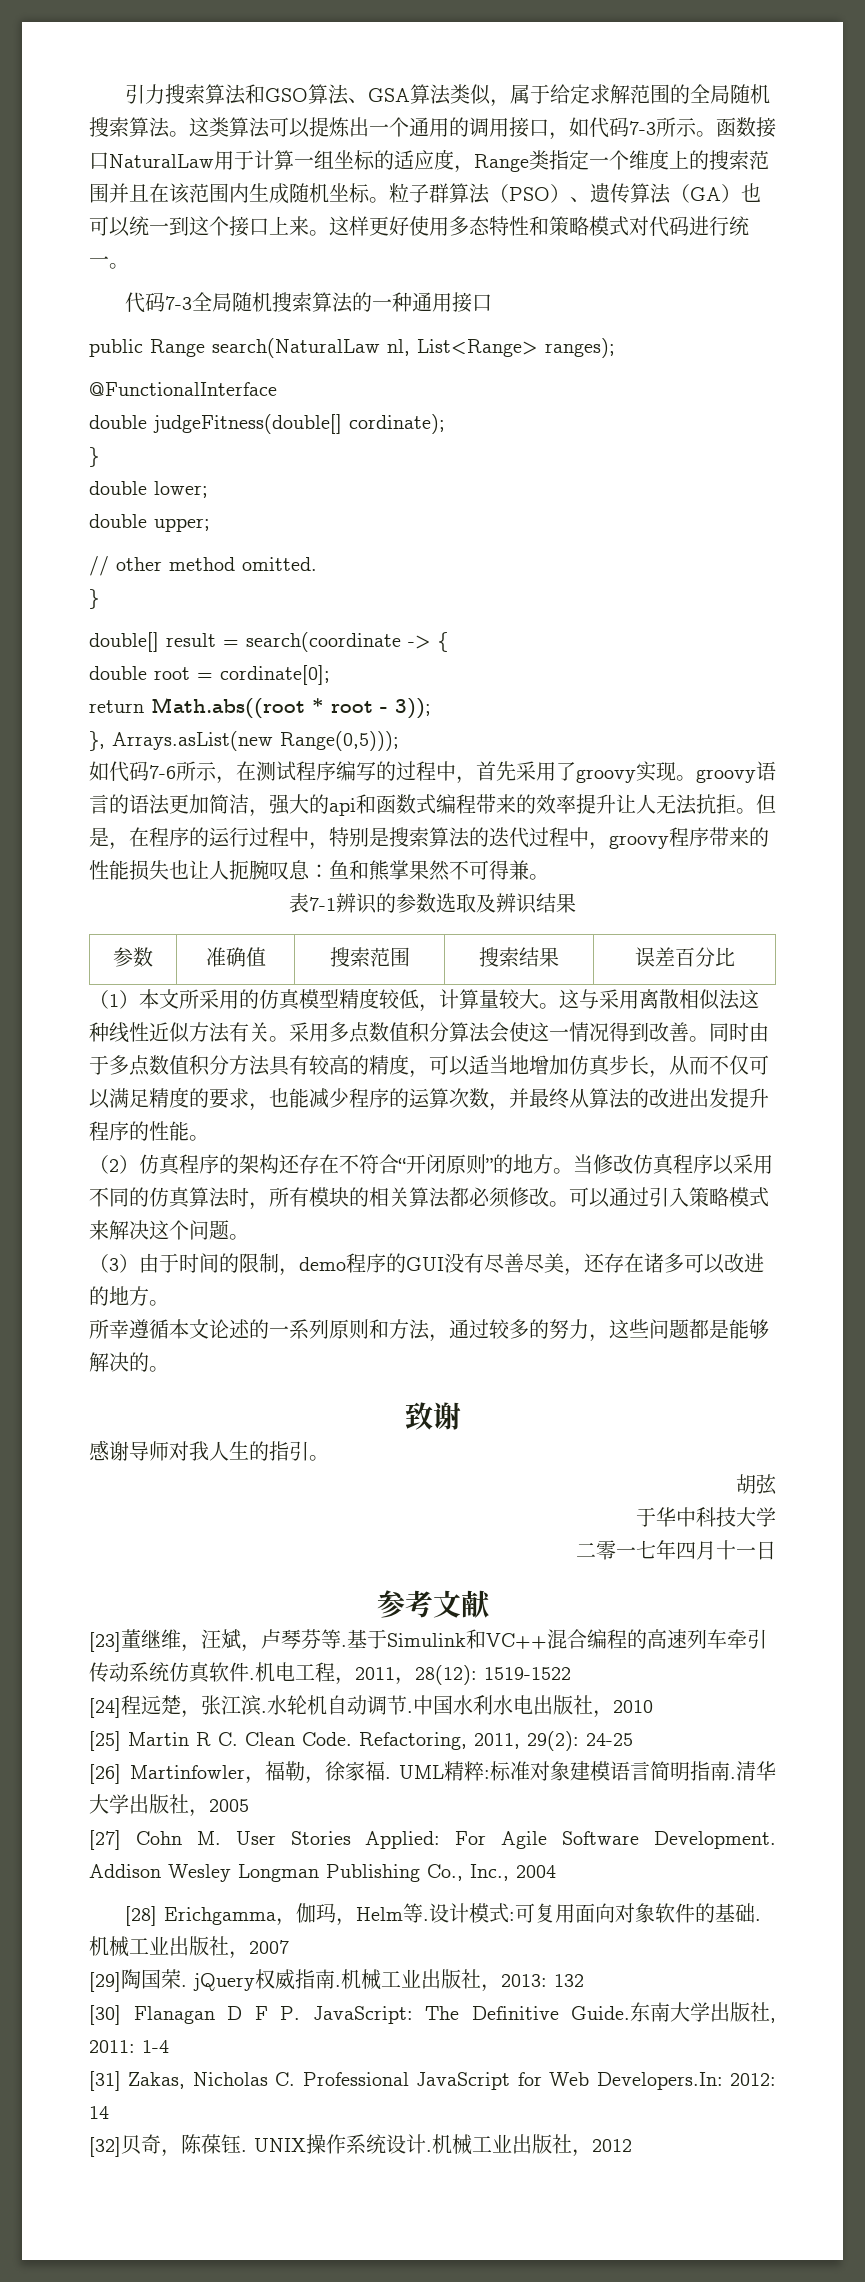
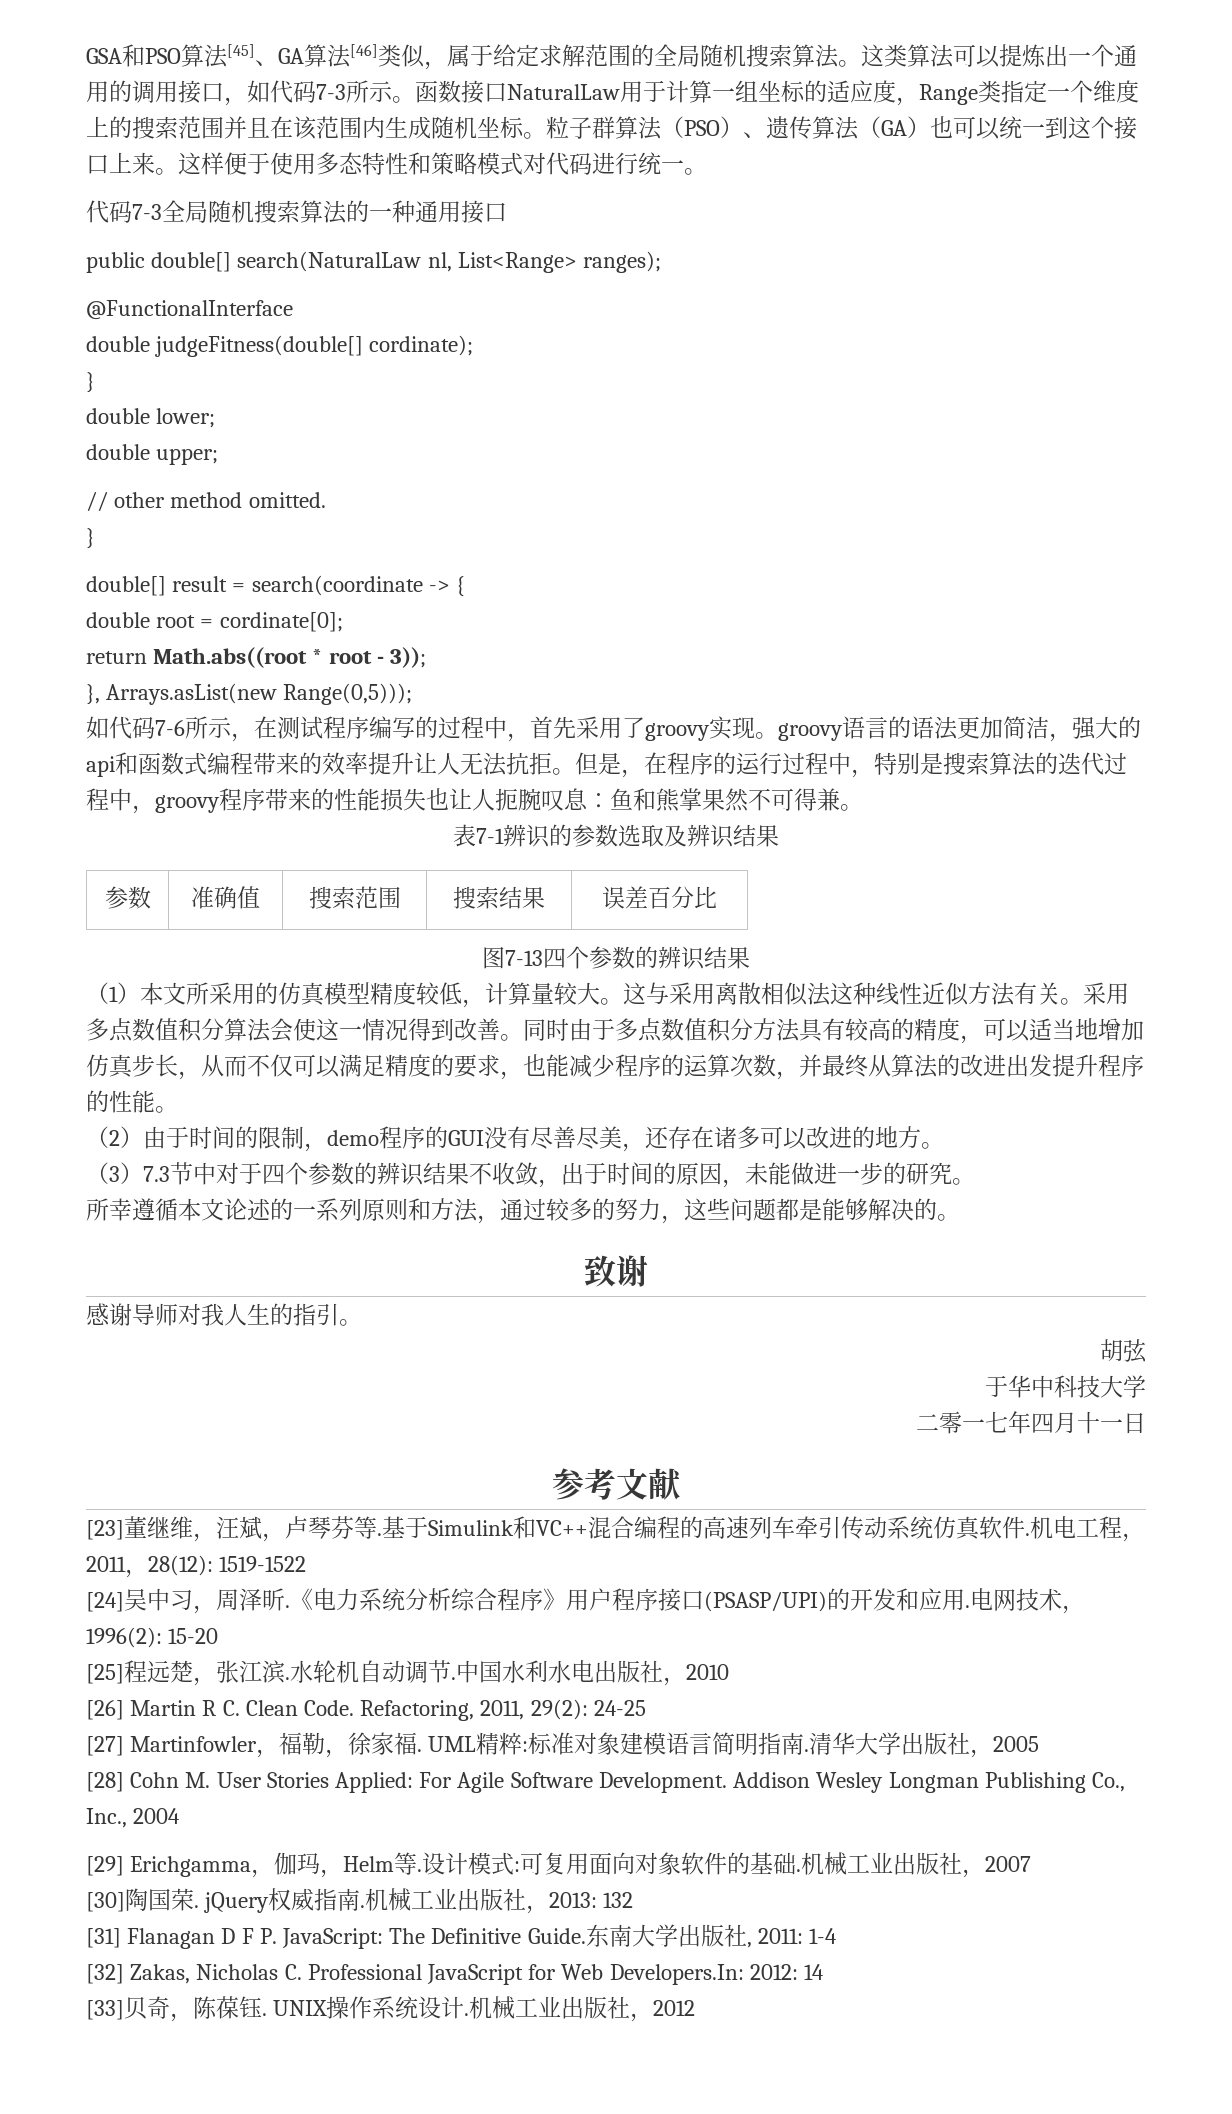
[124,84,451,105] 引力搜索算法和GSO算法、GSA算法 -> [86,44,255,68] [255,44,378,68] GSA和PSO算法[45]、GA算法[46]
[369,216,409,236] 更好 -> [224,152,270,175] 便于
[150,339,205,357] Range -> [151,251,232,272] double[]
(735, 957) none -> [482,946,750,970] // 图7-13四个参数的辨识结果
[139,1154,773,1175] [89,1187,769,1210] [89,1220,249,1240] [89,1254,139,1273] 仿真程序的架构还存在不符合“开闭原则”的地方。当修改仿真程序以采用不同的仿真算法时，所有模块的相关算法都必须修改。可以通过引入策略模式来解决这个问题。 // （3） -> (143, 1137) none
(169, 1303) none -> [86,1162,975,1188] // （3）7.3节中对于四个参数的辨识结果不收敛，出于时间的原因，未能做进一步的研究。
(121, 1708) none -> [124,1588,1085,1614] [86,1627,219,1648] [86,1664,124,1684] 吴中习，周泽昕.《电力系统分析综合程序》用户程序接口(PSASP/UPI)的开发和应用.电网技术，1996(2): 15-20 // [25]
[89,1731,121,1751] [25] -> [86,1699,124,1720] [26]
[89,1764,121,1784] [26] -> [86,1736,124,1756] [27]
[89,1830,121,1850] [27] -> [86,1772,124,1792] [28]
[124,1906,157,1926] [28] -> [86,1856,124,1876] [29]
[89,1972,121,1992] [29] -> [86,1892,125,1912] [30]
[89,2005,121,2025] [30] -> [86,1928,121,1948] [31]
[89,2071,121,2091] [31] -> [86,1964,124,1984] [32]
[89,2137,121,2157] [32] -> [86,2000,124,2020] [33]

